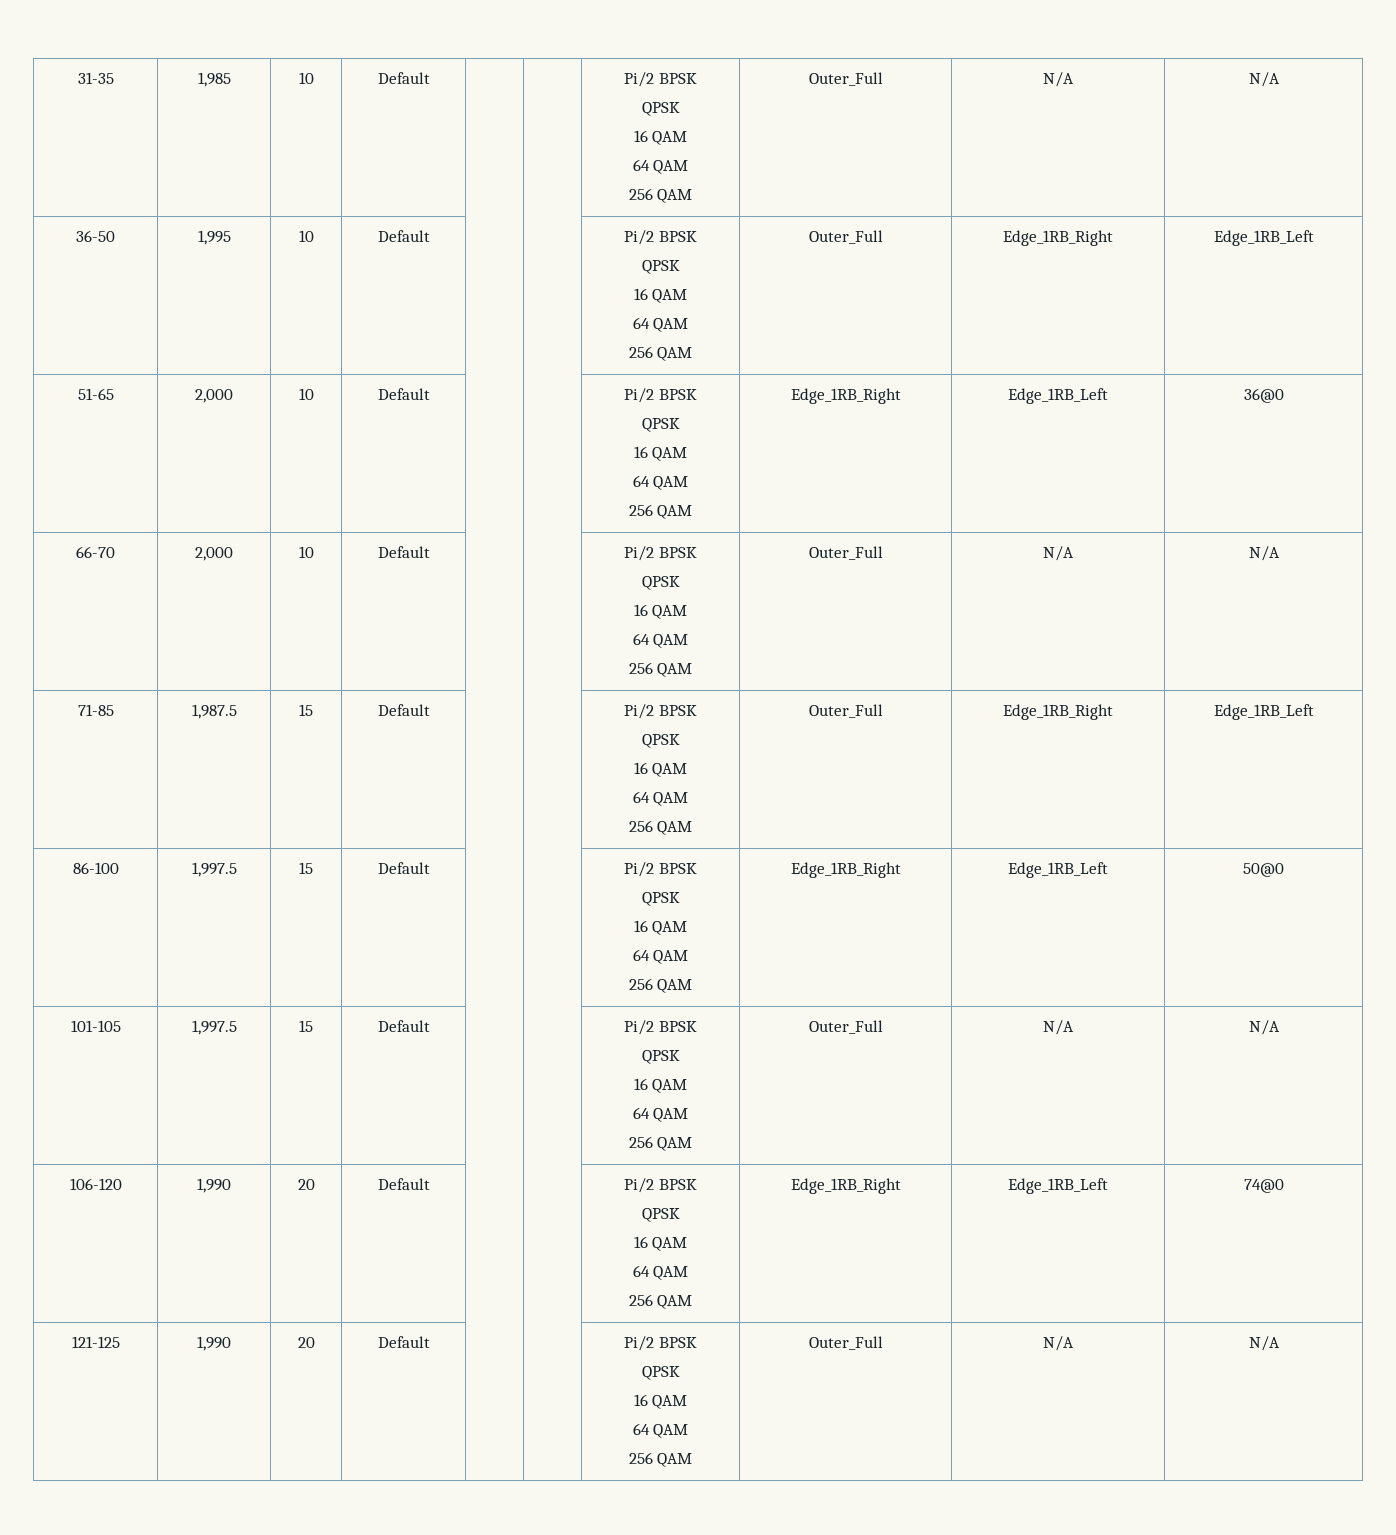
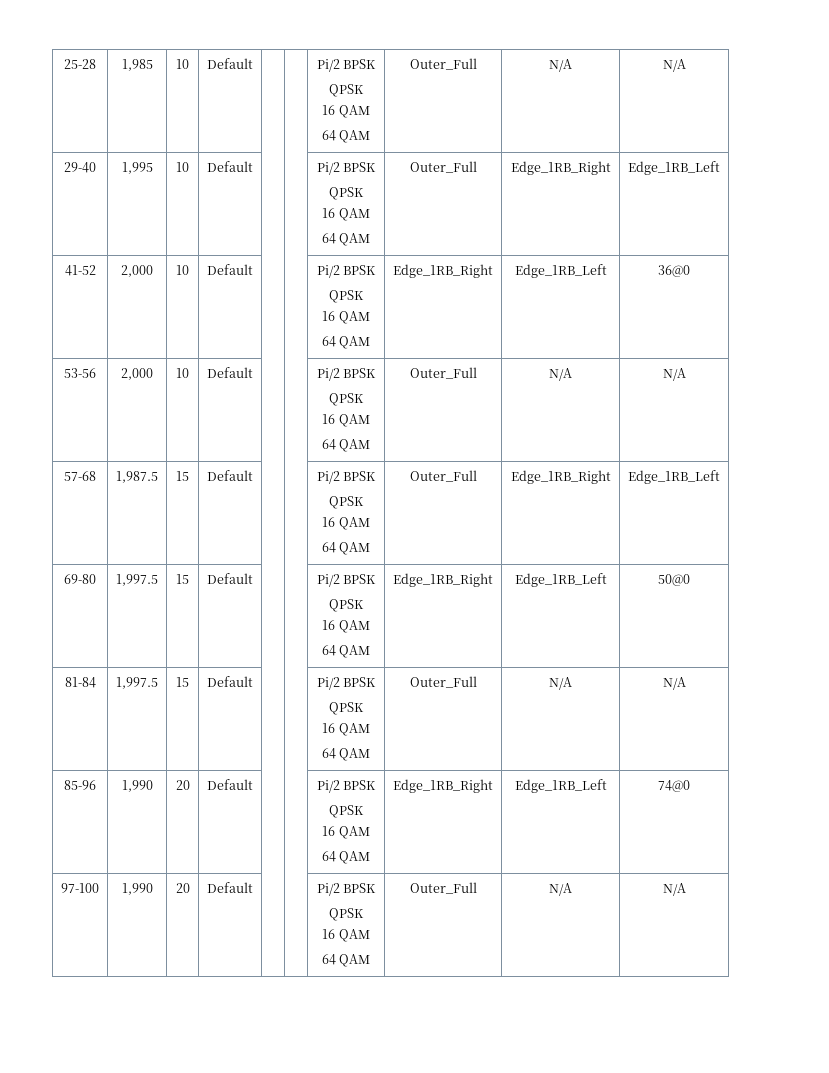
[77,72,114,84] 31-35 -> [64,59,96,69] 25-28
[628,188,693,203] [808,72,883,86] [1043,72,1074,87] [1248,72,1280,87] [76,230,115,242] // 256 QAM | Outer_Full | N/A | N/A // 36-50 -> [409,58,477,70] [549,59,572,72] [662,59,686,72] [64,162,96,173] | Outer_Full | N/A | N/A // 29-40
[628,346,693,361] [808,230,883,244] [1003,230,1113,246] [1213,230,1314,246] [77,388,114,400] // 256 QAM | Outer_Full | Edge_1RB_Right | Edge_1RB_Left // 51-65 -> [409,161,477,173] [510,161,611,175] [628,161,720,175] [64,265,96,276] | Outer_Full | Edge_1RB_Right | Edge_1RB_Left // 41-52
[628,504,693,519] // 256 QAM -> (371, 342) none
[76,546,115,558] 66-70 -> [64,368,96,378] 53-56
[628,662,693,677] [808,546,883,560] [1043,546,1074,561] [1248,546,1280,561] [77,704,114,716] // 256 QAM | Outer_Full | N/A | N/A // 71-85 -> [409,367,477,379] [549,368,572,381] [662,368,686,381] [64,471,96,481] | Outer_Full | N/A | N/A // 57-68
[628,820,693,835] [808,704,883,718] [1003,704,1113,720] [1213,704,1314,720] [72,862,119,874] // 256 QAM | Outer_Full | Edge_1RB_Right | Edge_1RB_Left // 86-100 -> [409,470,477,482] [510,470,611,484] [628,470,720,484] [64,574,96,584] | Outer_Full | Edge_1RB_Right | Edge_1RB_Left // 69-80
[628,978,693,993] // 256 QAM -> (371, 651) none
[70,1020,121,1032] 101-105 -> [64,677,96,688] 81-84
[628,1136,693,1151] [808,1020,883,1034] [1043,1020,1074,1035] [1248,1020,1280,1035] [69,1178,122,1190] // 256 QAM | Outer_Full | N/A | N/A // 106-120 -> [409,676,477,688] [549,677,572,690] [662,677,686,690] [64,780,96,790] | Outer_Full | N/A | N/A // 85-96
[628,1294,693,1309] // 256 QAM -> (371, 857) none
[71,1336,120,1348] 121-125 -> [61,883,99,893] 97-100
[628,1452,693,1467] // 256 QAM -> (371, 960) none

